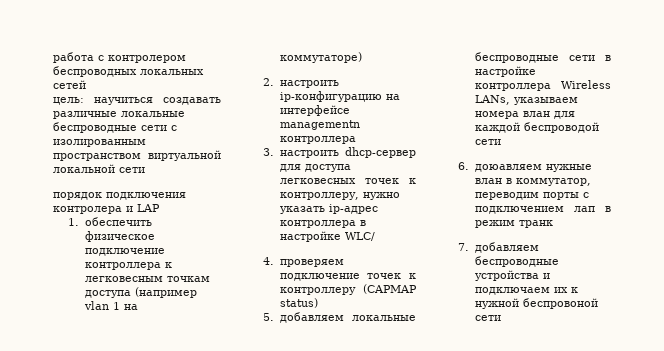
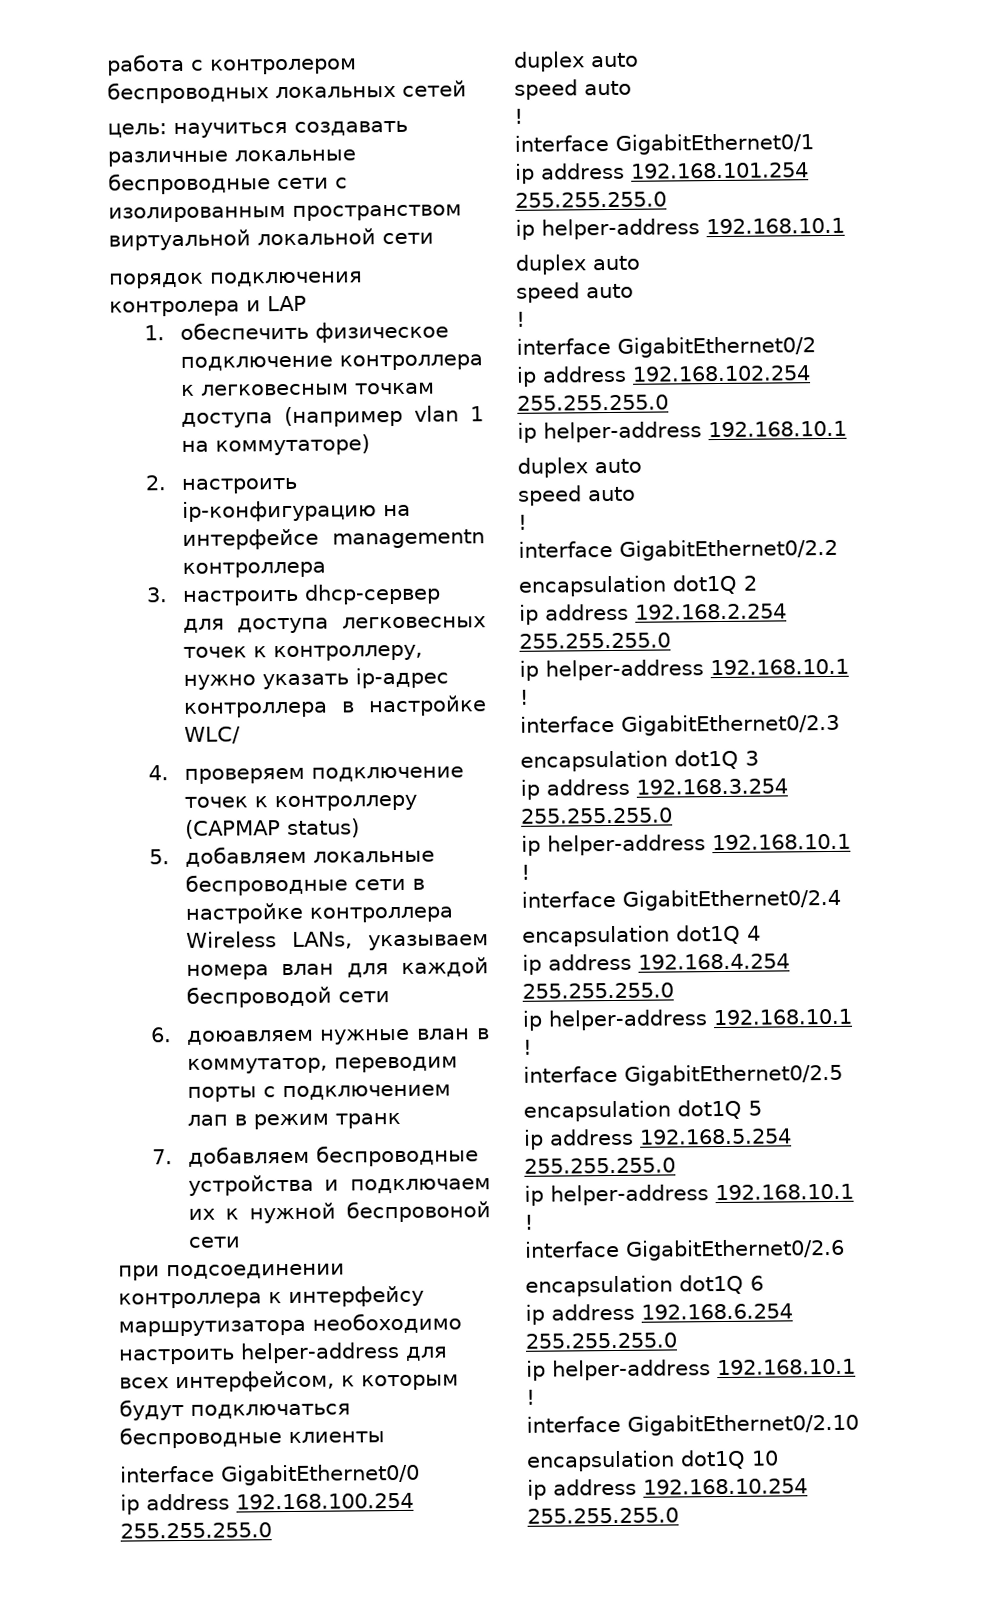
(501, 318) none -> [118,1263,345,1281] [118,1285,424,1309] [118,1312,462,1337] [118,1341,448,1365] [119,1370,459,1393] [119,1398,351,1421] [119,1426,385,1449] [120,1463,420,1486] [120,1492,414,1515] [120,1522,272,1539] [513,51,639,72] [514,79,632,100] [514,108,523,124] [514,133,814,155] [515,162,809,184] [515,191,667,208] [515,217,845,240] [515,254,641,275] [516,282,634,303] [516,311,525,327] [516,336,816,358] [516,365,811,387] [517,394,669,411] [517,420,847,443] [517,457,642,478] [518,485,636,506] [518,514,527,530] [518,538,838,561] [518,574,757,597] [519,603,787,625] [519,632,671,649] [519,658,849,681] [519,689,529,705] [520,713,840,736] [520,749,759,772] [520,778,788,800] [520,807,673,824] [521,833,851,856] [521,864,530,880] [521,888,841,911] [522,924,761,947] [522,953,790,975] [522,982,674,999] [522,1008,852,1031] [523,1039,532,1055] [523,1063,843,1086] [523,1099,762,1122] [523,1128,792,1150] [524,1157,676,1174] [524,1183,854,1206] [524,1214,533,1230] [524,1238,845,1261] [525,1274,764,1297] [525,1303,793,1325] [525,1332,677,1349] [526,1358,856,1381] [526,1389,535,1405] [526,1413,859,1436] [526,1449,779,1472] [527,1478,808,1500] [527,1507,679,1524] // при подсоединении контроллера к интерфейсу маршрутизатора необоходимо настроить helper-address для всех интерфейсом, к которым будут подключаться беспроводные клиенты // interface GigabitEthernet0/0 // ip address 192.168.100.254 255.255.255.0 // duplex auto // speed auto // ! // interface GigabitEthernet0/1 // ip address 192.168.101.254 255.255.255.0 // ip helper-address 192.168.10.1 // duplex auto // speed auto // ! // interface GigabitEthernet0/2 // ip address 192.168.102.254 255.255.255.0 // ip helper-address 192.168.10.1 // duplex auto // speed auto // ! // interface GigabitEthernet0/2.2 // encapsulation dot1Q 2 // ip address 192.168.2.254 255.255.255.0 // ip helper-address 192.168.10.1 // ! // interface GigabitEthernet0/2.3 // encapsulation dot1Q 3 // ip address 192.168.3.254 255.255.255.0 // ip helper-address 192.168.10.1 // ! // interface GigabitEthernet0/2.4 // encapsulation dot1Q 4 // ip address 192.168.4.254 255.255.255.0 // ip helper-address 192.168.10.1 // ! // interface GigabitEthernet0/2.5 // encapsulation dot1Q 5 // ip address 192.168.5.254 255.255.255.0 // ip helper-address 192.168.10.1 // ! // interface GigabitEthernet0/2.6 // encapsulation dot1Q 6 // ip address 192.168.6.254 255.255.255.0 // ip helper-address 192.168.10.1 // ! // interface GigabitEthernet0/2.10 // encapsulation dot1Q 10 // ip address 192.168.10.254 255.255.255.0

